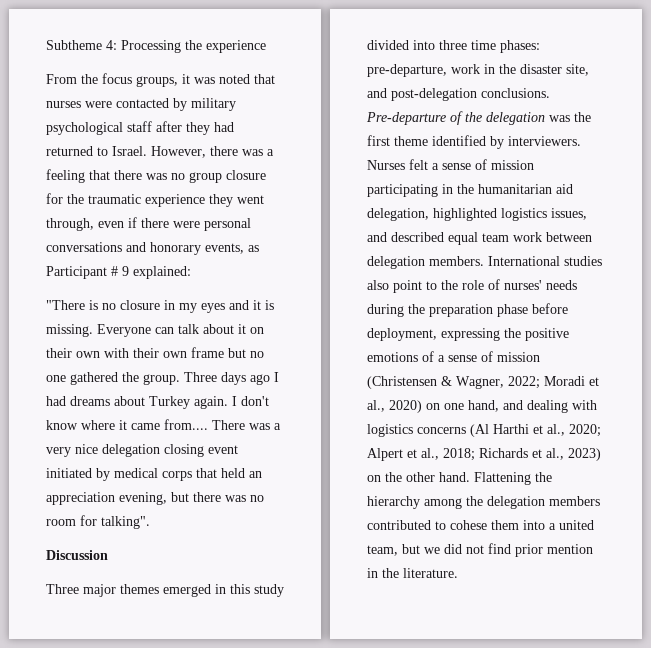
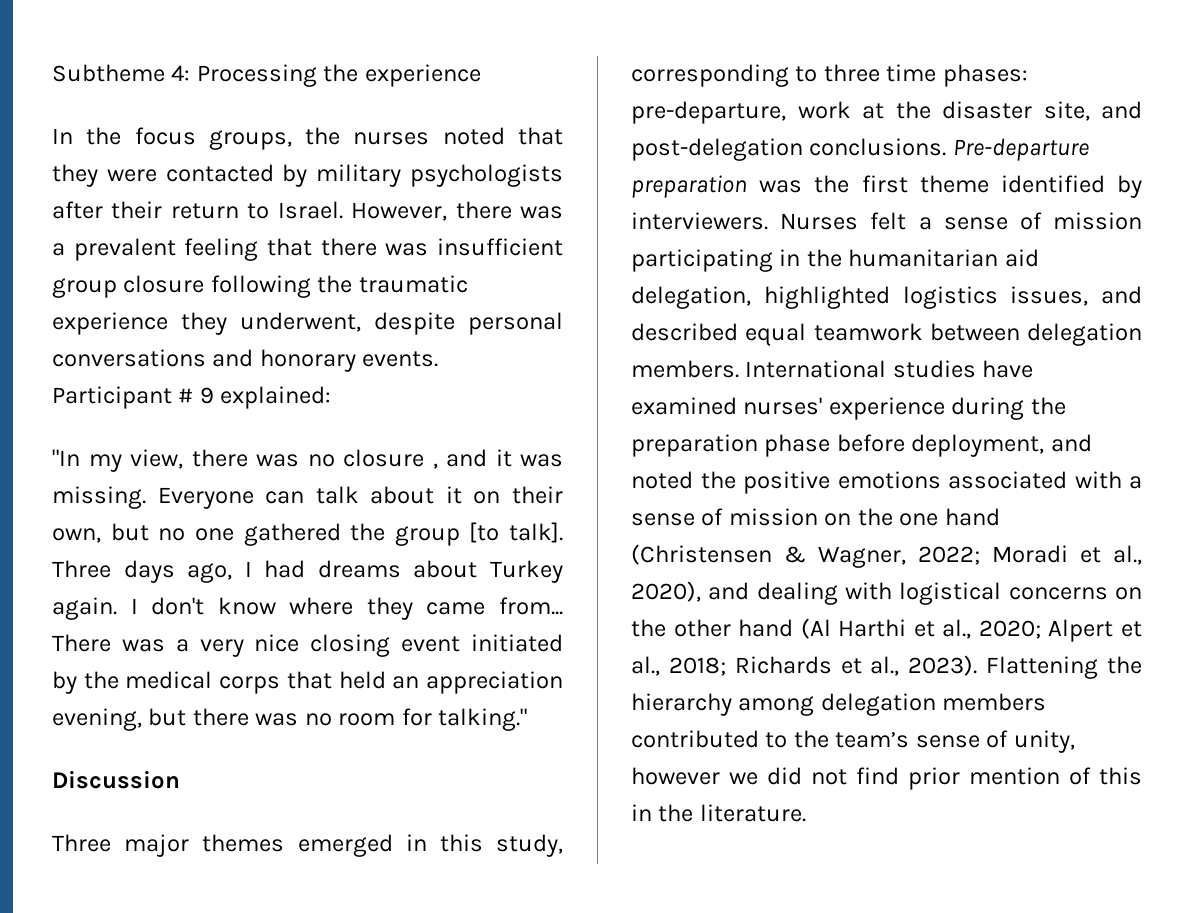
[46,74,77,84] From -> [52,128,73,144] In
[182,74,215,84] it was -> [305,127,430,145] the nurses
[46,101,81,108] nurses -> [52,164,98,187] they
[46,121,234,135] [46,146,93,156] psychological staff after they had returned -> [410,164,563,187] [52,201,239,219] psychologists after their return
(274, 152) none -> [73,238,176,261] prevalent
[171,173,185,180] no -> [437,238,563,256] insufficient
[46,193,63,204] for -> [210,275,311,298] following
[237,195,264,204] [46,217,200,231] went through, even if there were -> [240,312,455,335] underwent, despite
[205,243,259,254] events, as -> [362,351,439,367] events.
[46,300,225,313] "There is no closure in my eyes -> [52,449,438,472] "In my view, there was no closure ,
[265,300,274,310] is -> [520,454,563,467] was
[76,347,224,358] own with their own frame -> [52,528,101,543] own,
[143,374,180,385] group. -> [394,522,563,546] group [to talk].
[250,374,270,385] ago -> [187,563,233,583] ago,
[119,419,208,430] it came from.... -> [366,597,563,620] they came from...
[102,444,160,457] delegation -> (300, 643) none
(110, 474) none -> [83,671,119,689] the
[101,516,150,529] talking". -> [438,708,528,731] talking."
[254,584,284,597] [367,40,435,50] study divided into -> [496,834,563,857] [631,64,818,87] study, corresponding to
[484,64,495,74] in -> [862,103,884,119] at
[450,111,545,125] of the delegation -> [631,175,747,198] preparation
[482,232,542,242] team work -> [813,323,923,341] teamwork
[367,279,577,293] also point to the role of nurses' needs -> [982,360,1034,378] [631,397,945,420] have examined nurses' experience
[441,328,500,341] expressing -> [1050,434,1092,452] [631,471,693,489] and noted
[422,351,540,362] of a sense of mission -> [948,471,1142,489] [631,508,1000,526] associated with a sense of mission on the one hand
[389,400,597,413] [367,424,466,437] 2020) on one hand, and dealing with logistics concerns -> [631,581,1142,605] [631,619,794,637] 2020), and dealing with logistical concerns on the other hand
[568,448,601,461] [367,472,470,482] 2023) on the other hand. -> [908,655,978,676] 2023).
[466,496,483,506] the -> (815, 706) none
[450,520,594,530] [367,544,420,556] cohese them into a united team, but -> [793,730,1075,753] [631,767,720,785] the team’s sense of unity, however
(593, 549) none -> [1069,767,1142,785] of this

